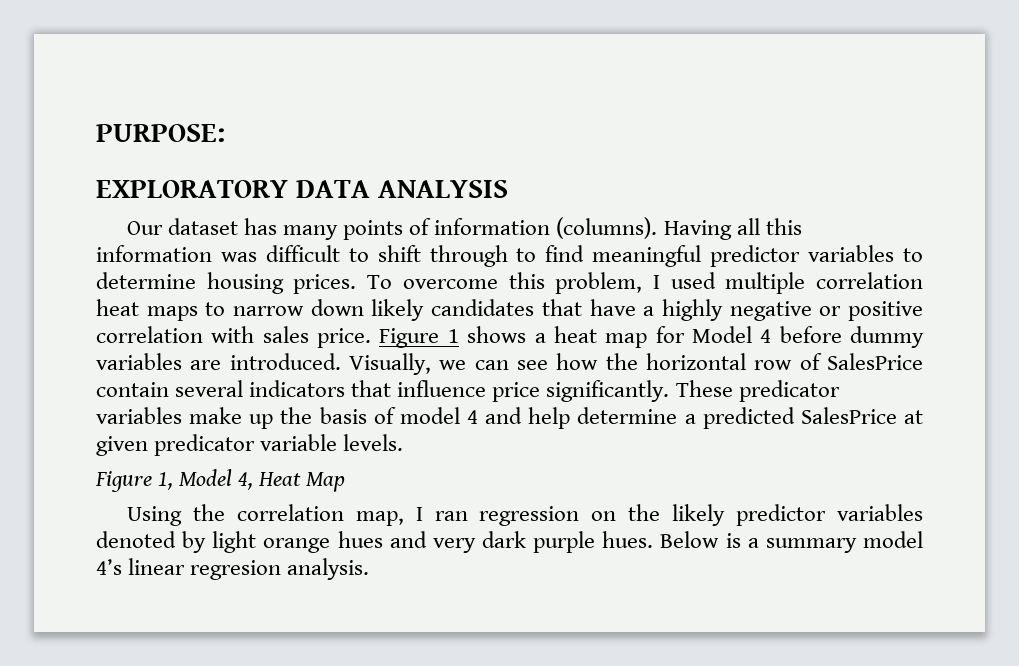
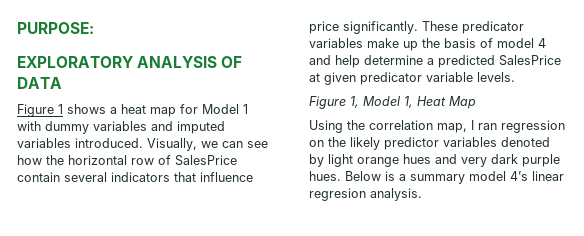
(288, 189) none -> [137,56,243,68] ANALYSIS OF
[378,180,508,198] [126,217,802,240] [96,245,923,267] [96,272,924,294] [96,299,924,321] [96,326,372,348] ANALYSIS // Our dataset has many points of information (columns). Having all this information was difficult to shift through to find meaningful predictor variables to determine housing prices. To overcome this problem, I used multiple correlation heat maps to narrow down likely candidates that have a highly negative or positive correlation with sales price. -> (62, 83) //
[760,326,924,348] [96,353,222,370] 4 before dummy variables are -> [243,104,248,114] [17,121,225,134] [17,138,71,148] 1 with dummy variables and imputed variables
[238,472,254,490] 4, -> [404,96,413,108] 1,

